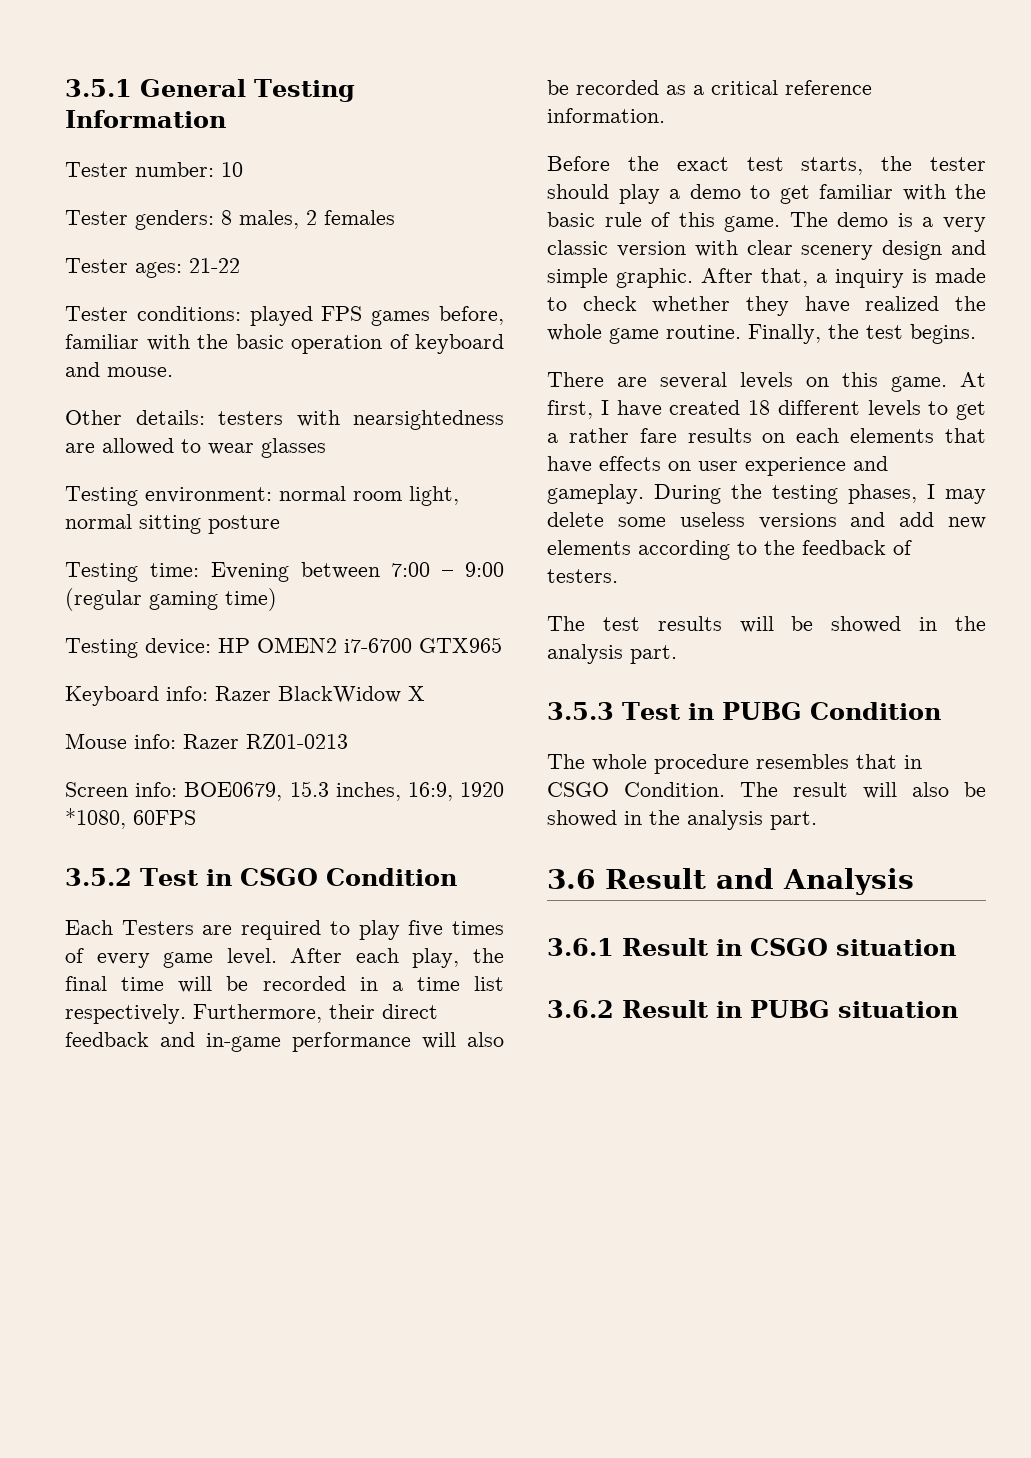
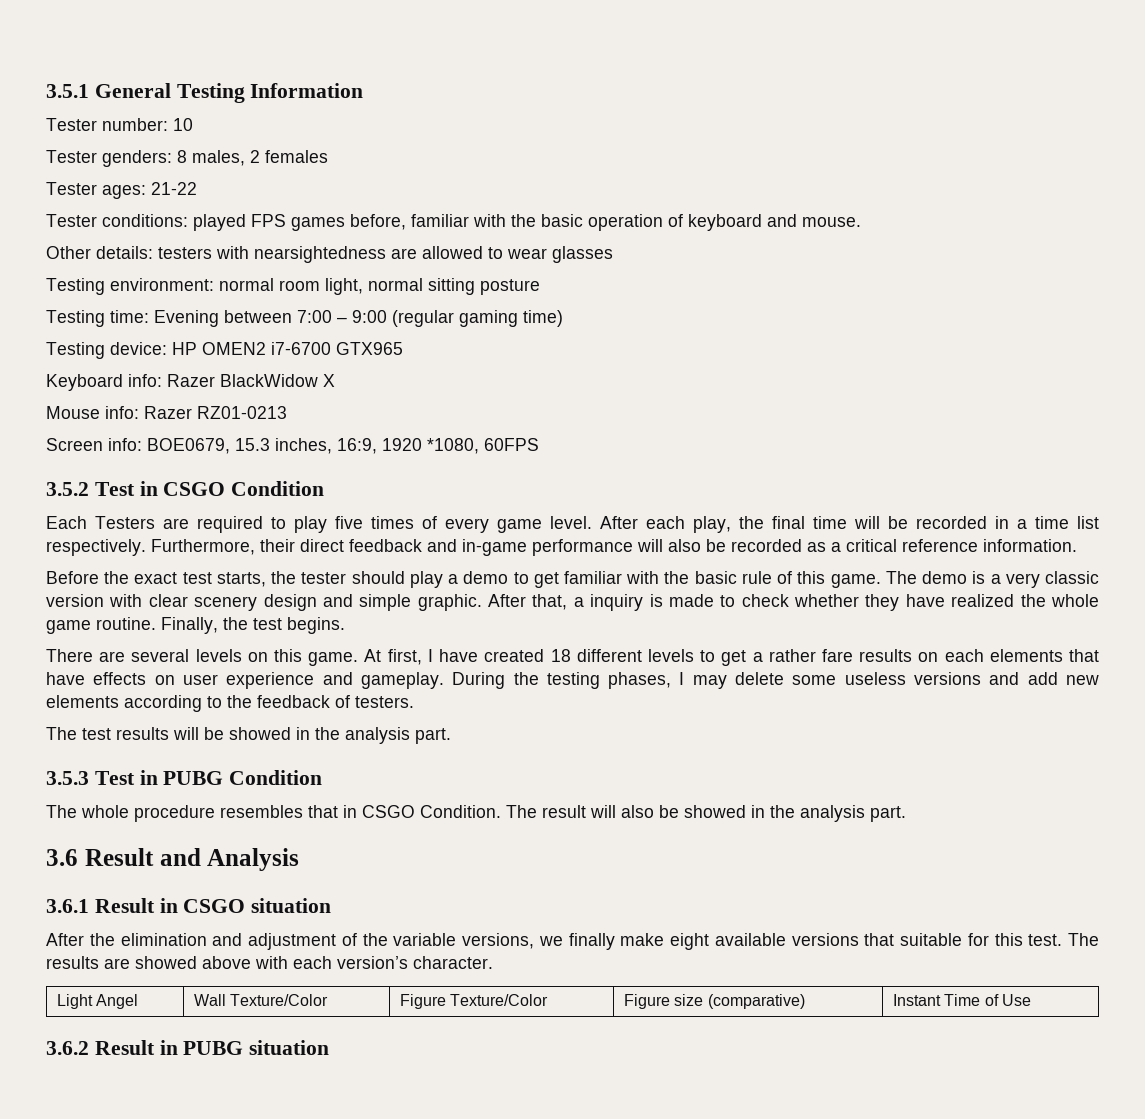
(956, 947) none -> [46,933,1099,950] [46,956,493,969] [56,994,139,1009] [193,994,329,1006] [399,994,549,1009] [623,994,805,1009] [892,994,1031,1006] // After the elimination and adjustment of the variable versions, we finally make eight available versions that suitable for this test. The results are showed above with each version’s character. // Light Angel | Wall Texture/Color | Figure Texture/Color | Figure size (comparative) | Instant Time of Use

